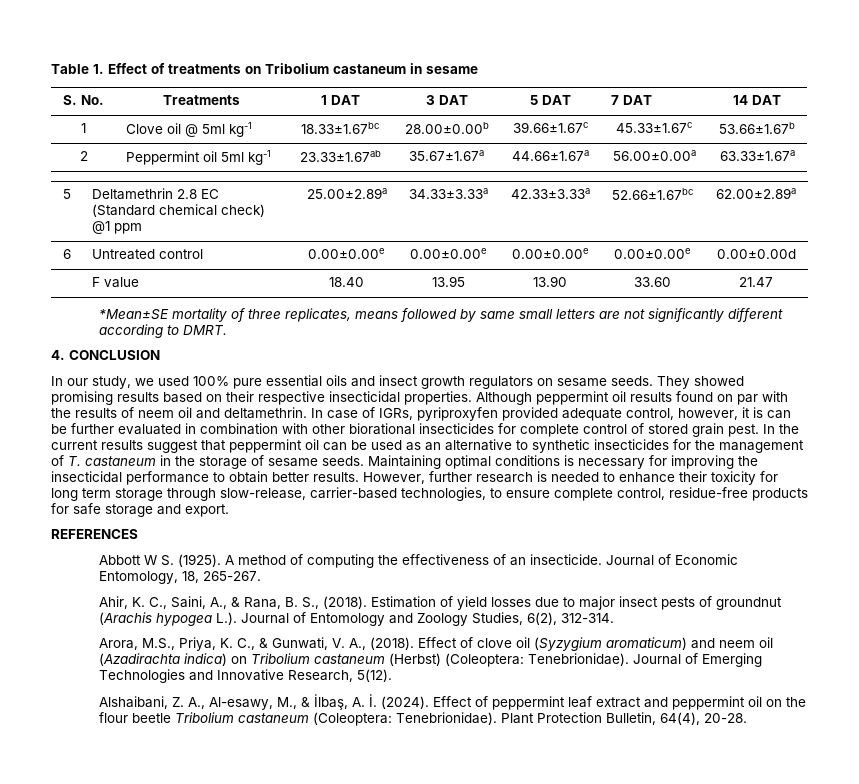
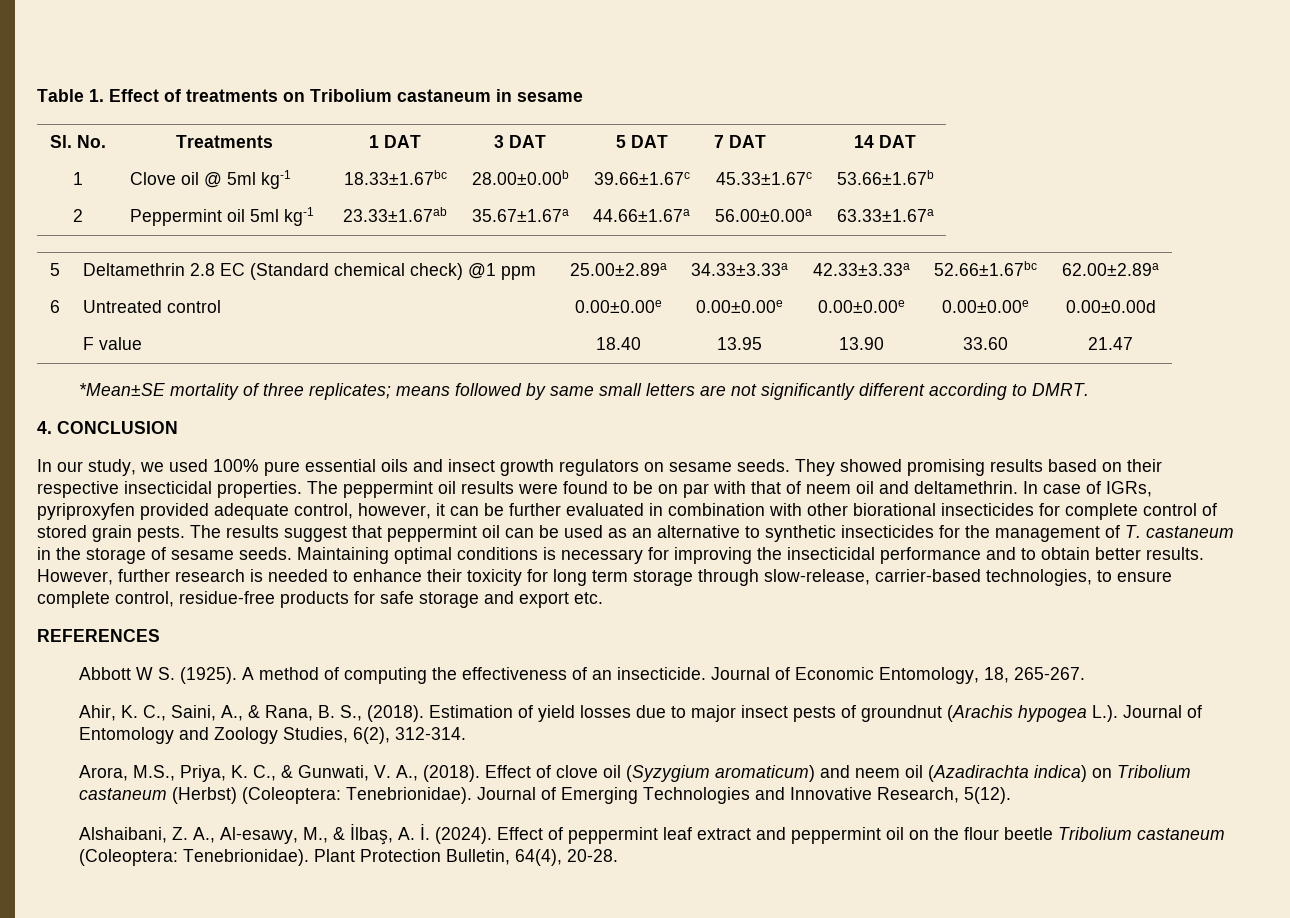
[63,95,77,105] S. -> [50,135,72,148] Sl.
[284,308,351,322] replicates, -> [308,383,391,400] replicates;
[476,392,532,405] Although -> [307,481,338,494] The
[676,391,713,402] found -> [518,481,653,494] were found to be
[51,408,117,418] the results -> [751,481,781,494] that
[753,407,763,418] is -> (445, 509) none
[728,424,799,437] [51,440,98,450] pest. In the current -> [137,525,221,542] pests. The
(209, 478) none -> [986,547,1016,560] and
[185,504,229,517] export. -> [519,592,603,608] export etc.

